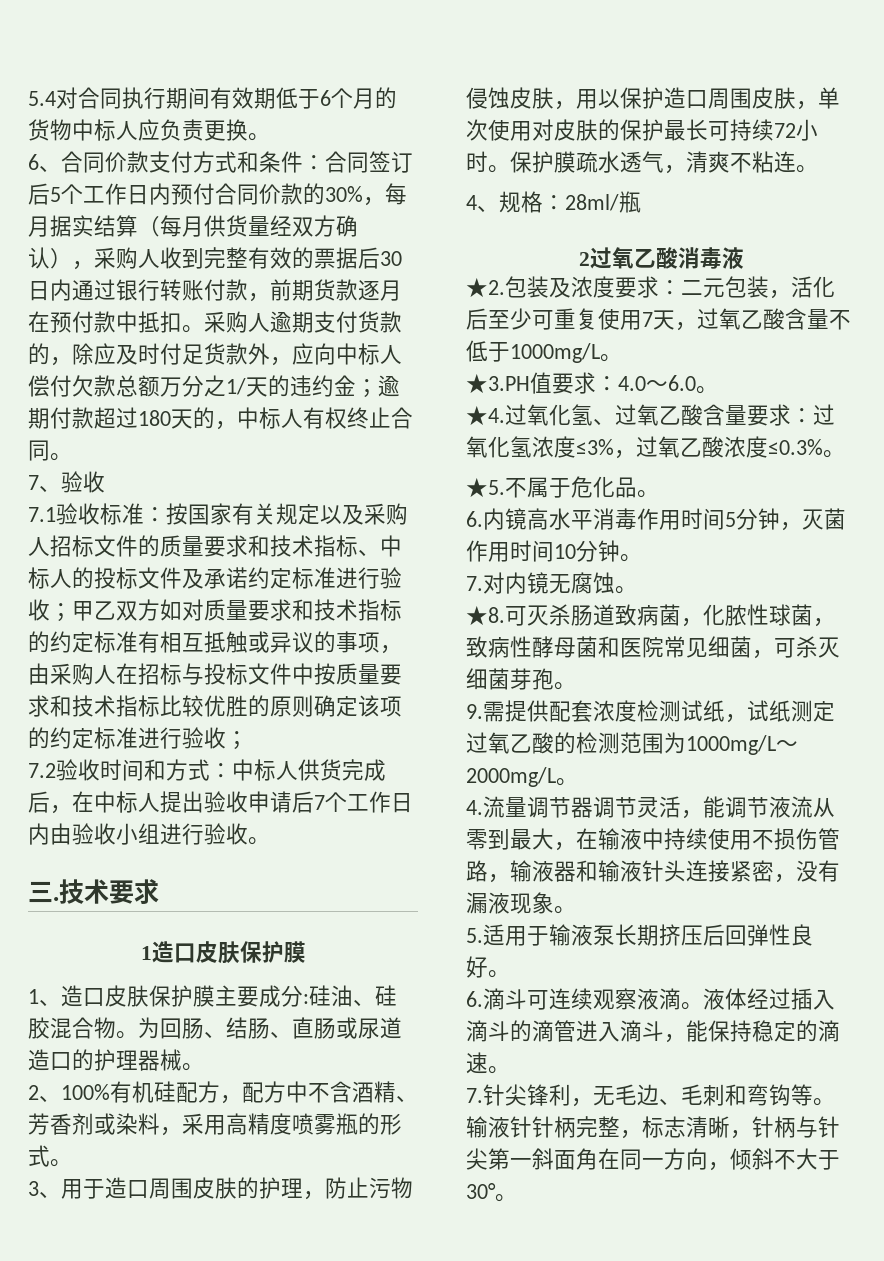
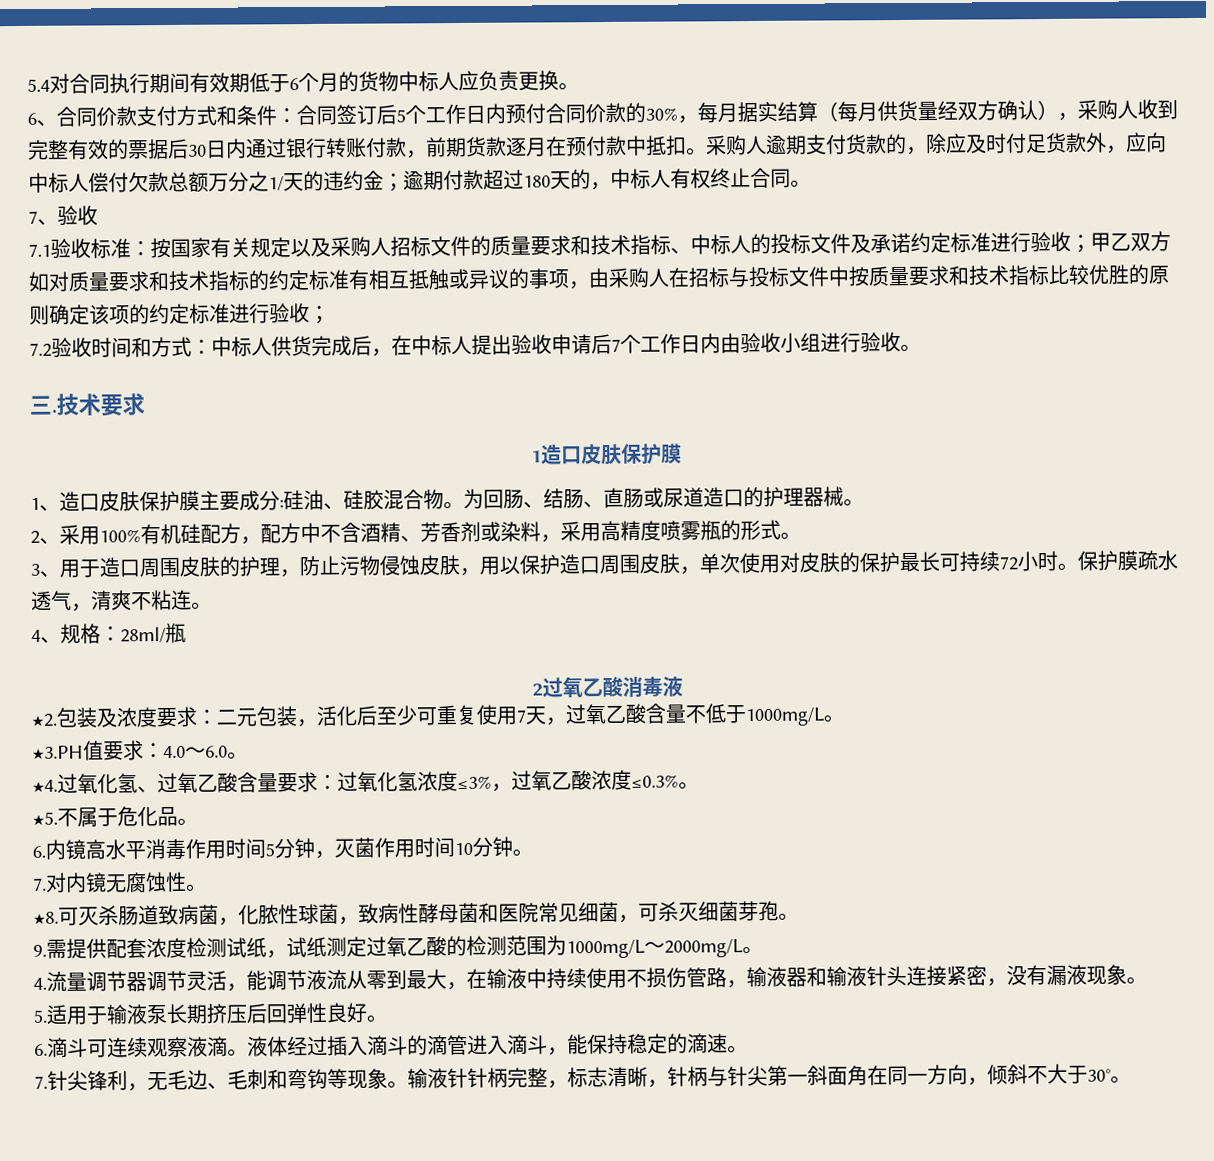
(61, 1098) none -> [59,524,100,545] 采用
(615, 583) none -> [165,871,187,893] 性
(813, 1095) none -> [347,1068,388,1089] 现象

